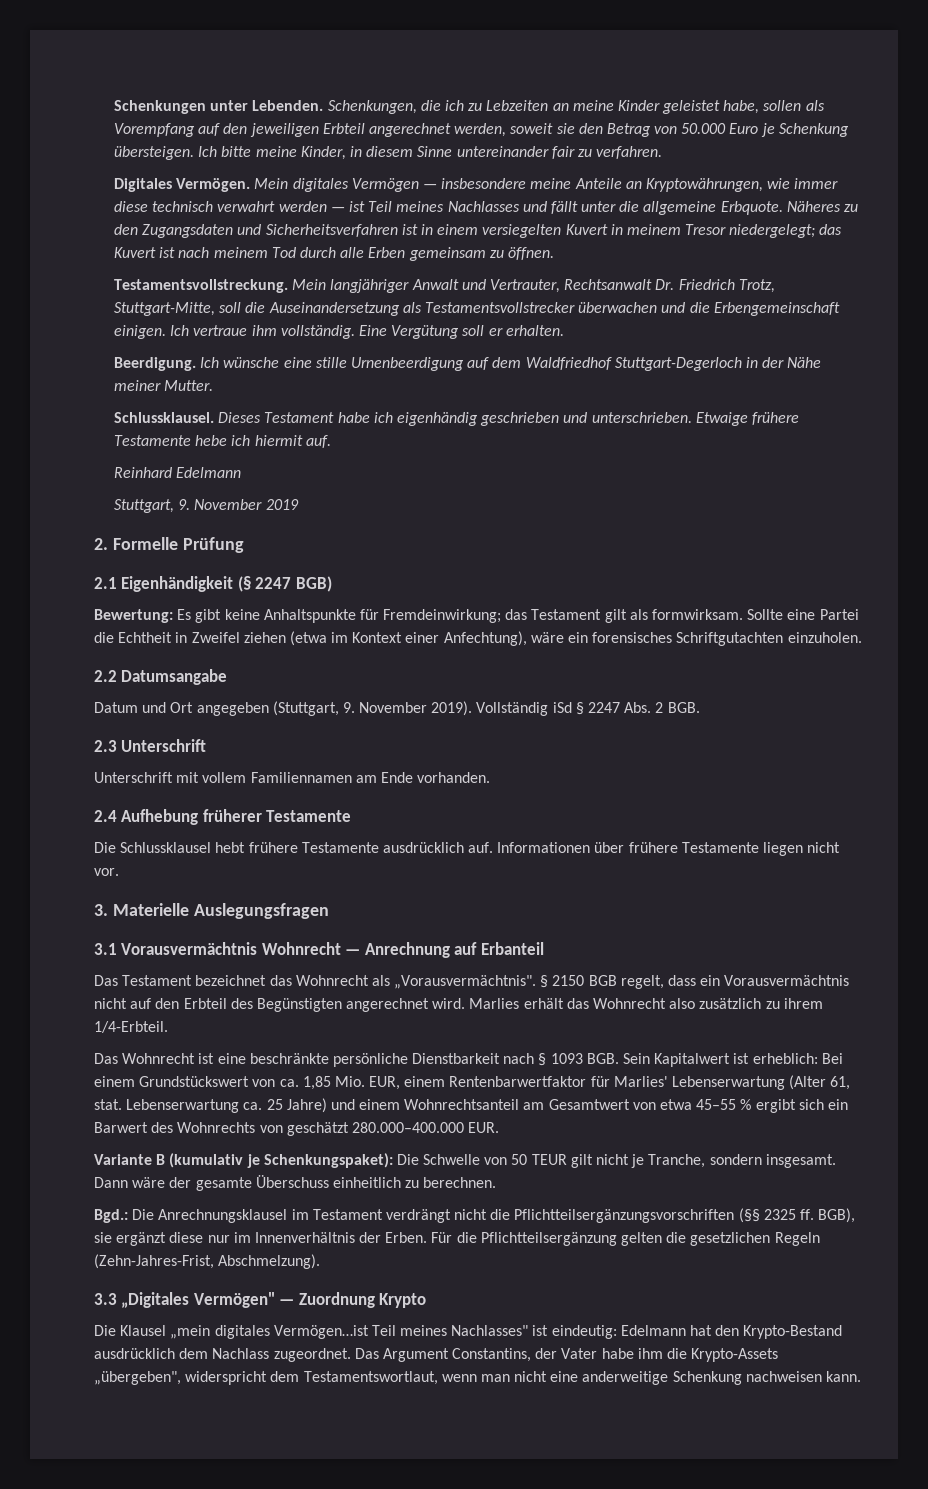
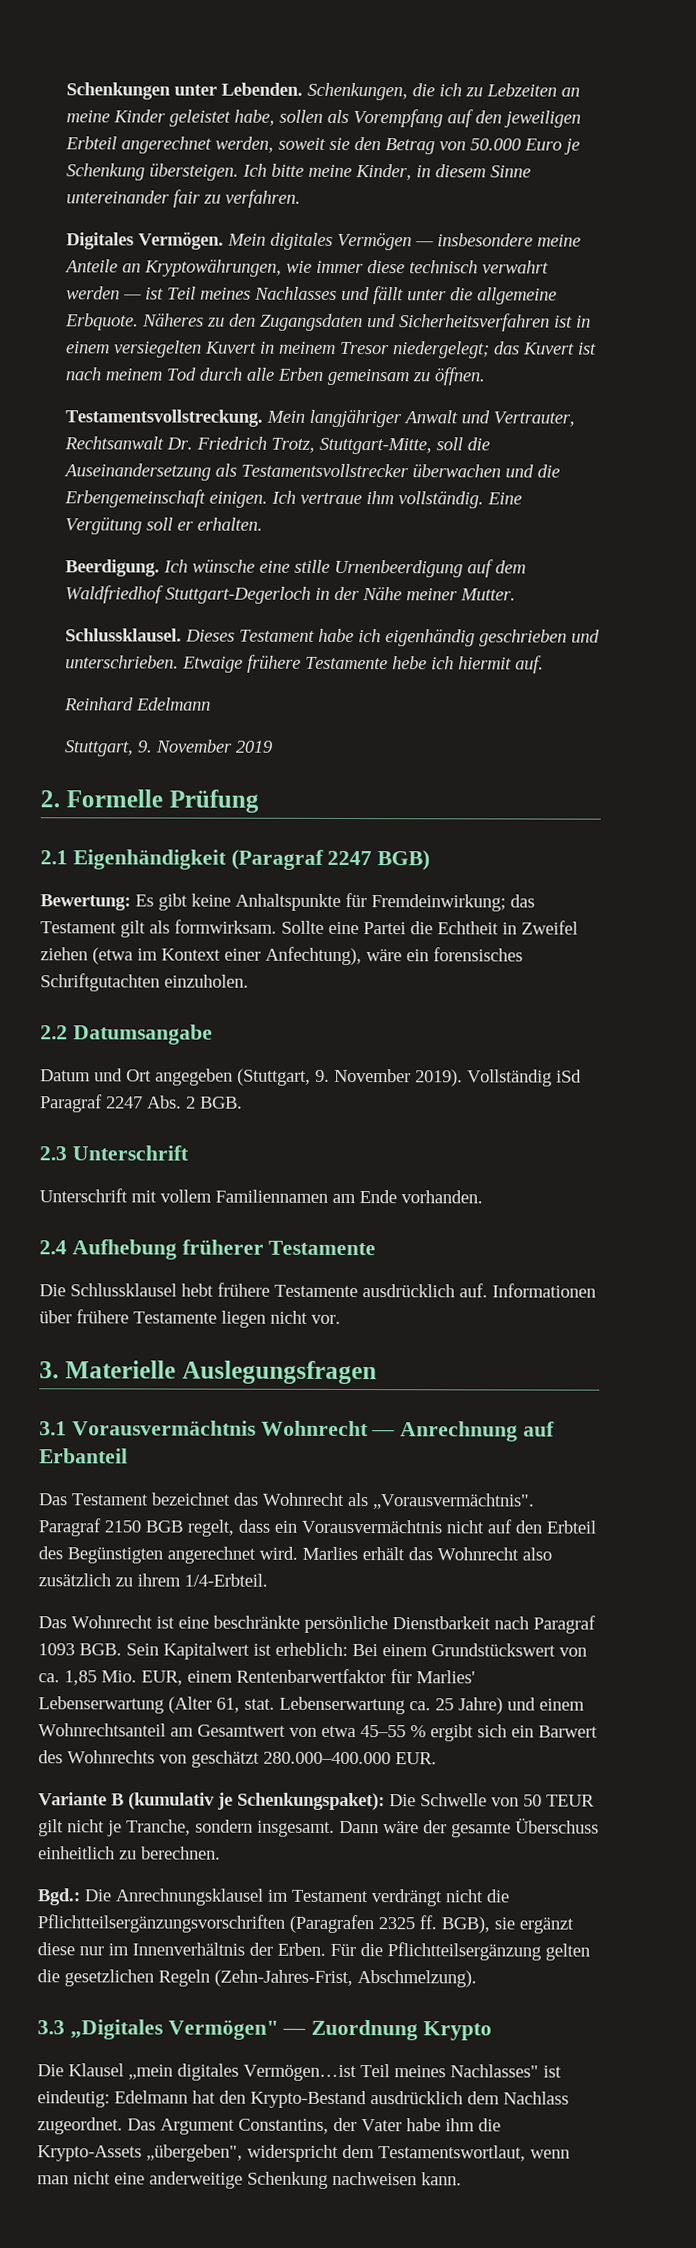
[237,576,251,592] (§ -> [230,849,324,870] (Paragraf
[575,702,584,715] § -> [40,1094,103,1113] Paragraf
[540,975,549,988] § -> [38,1518,101,1537] Paragraf
[538,1053,547,1066] § -> [533,1615,596,1634] Paragraf
[738,1208,760,1223] (§§ -> [289,1914,374,1934] (Paragrafen

